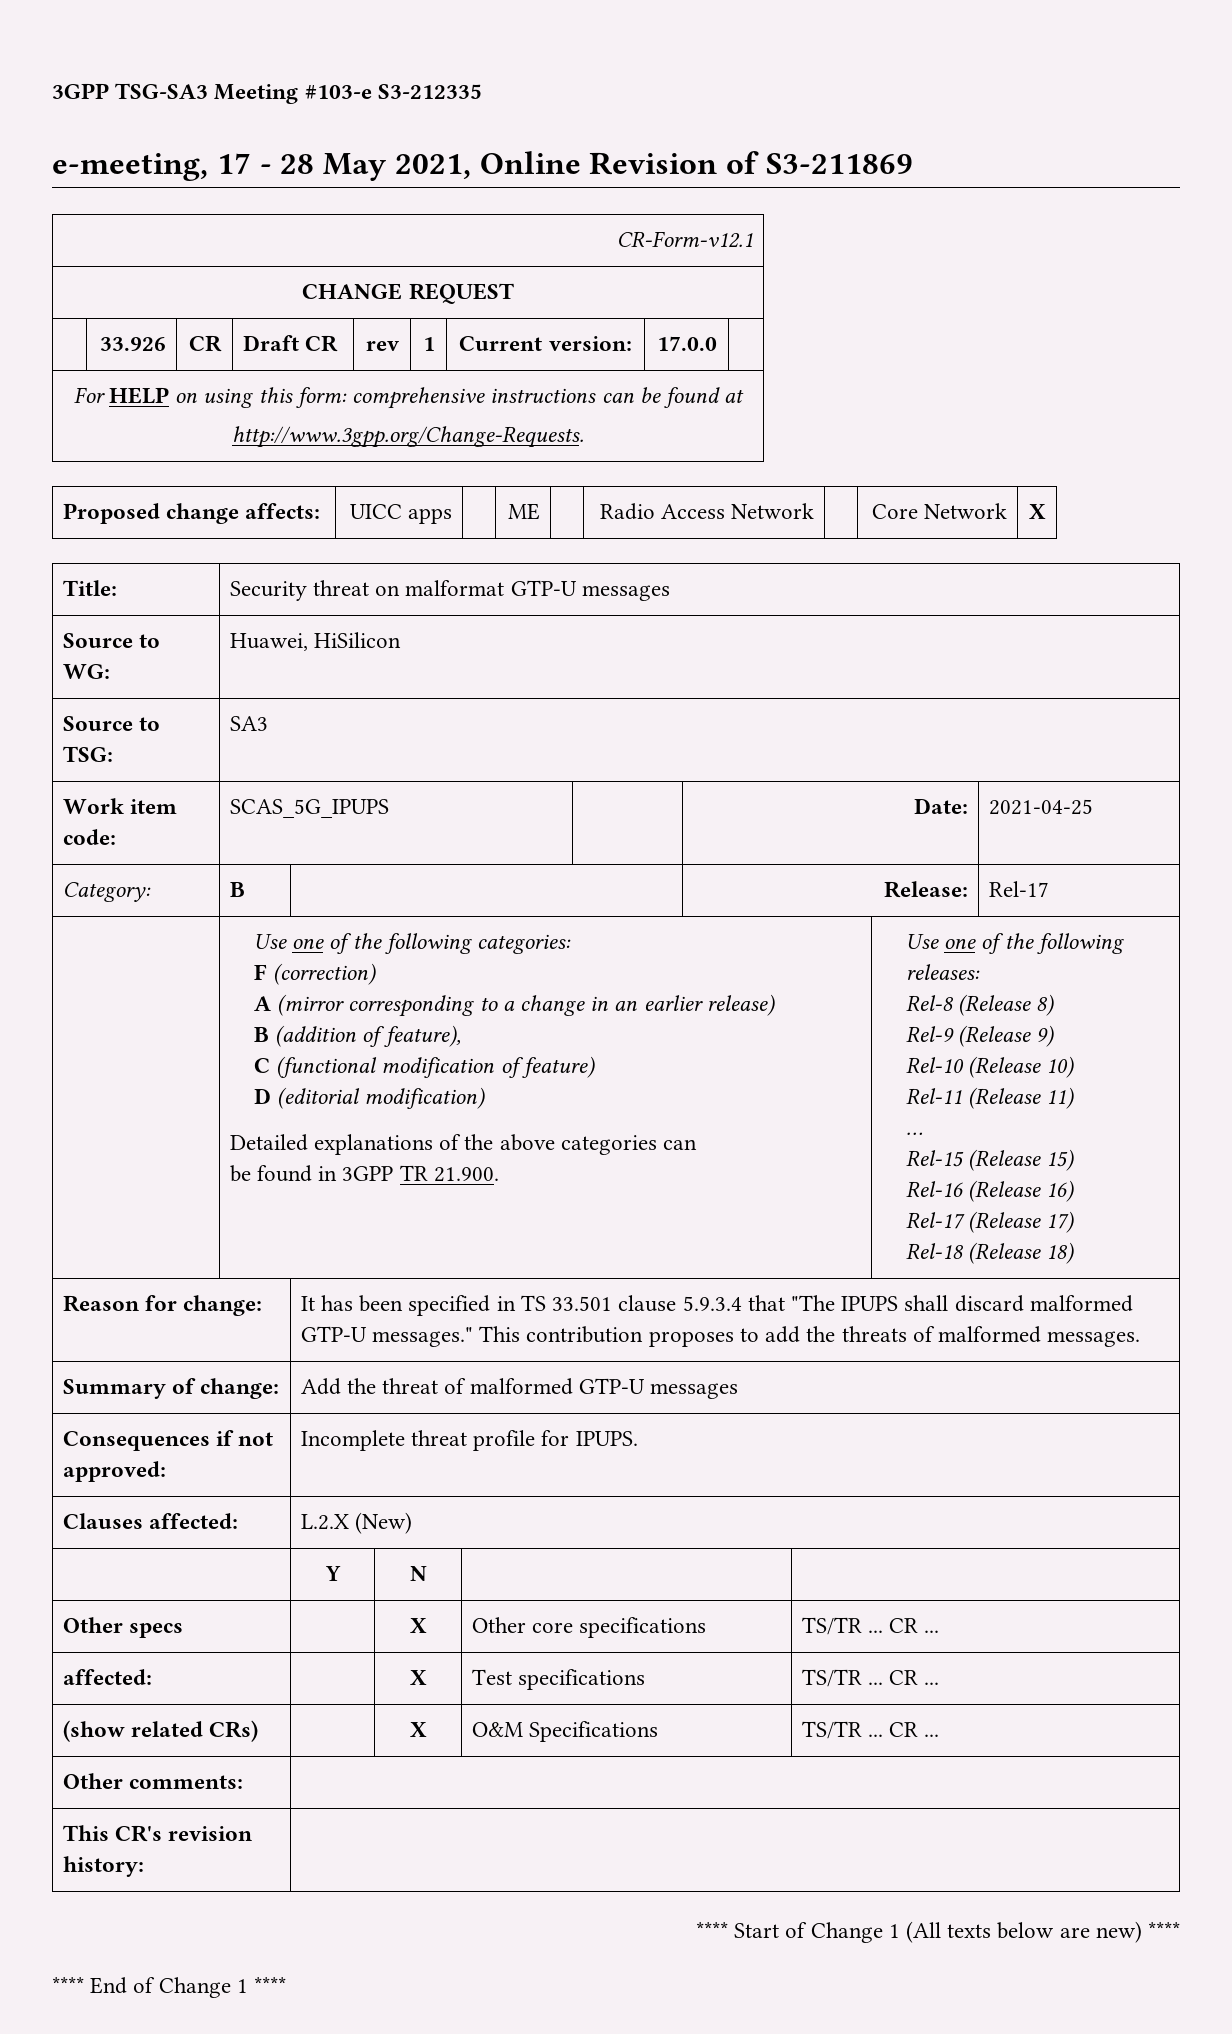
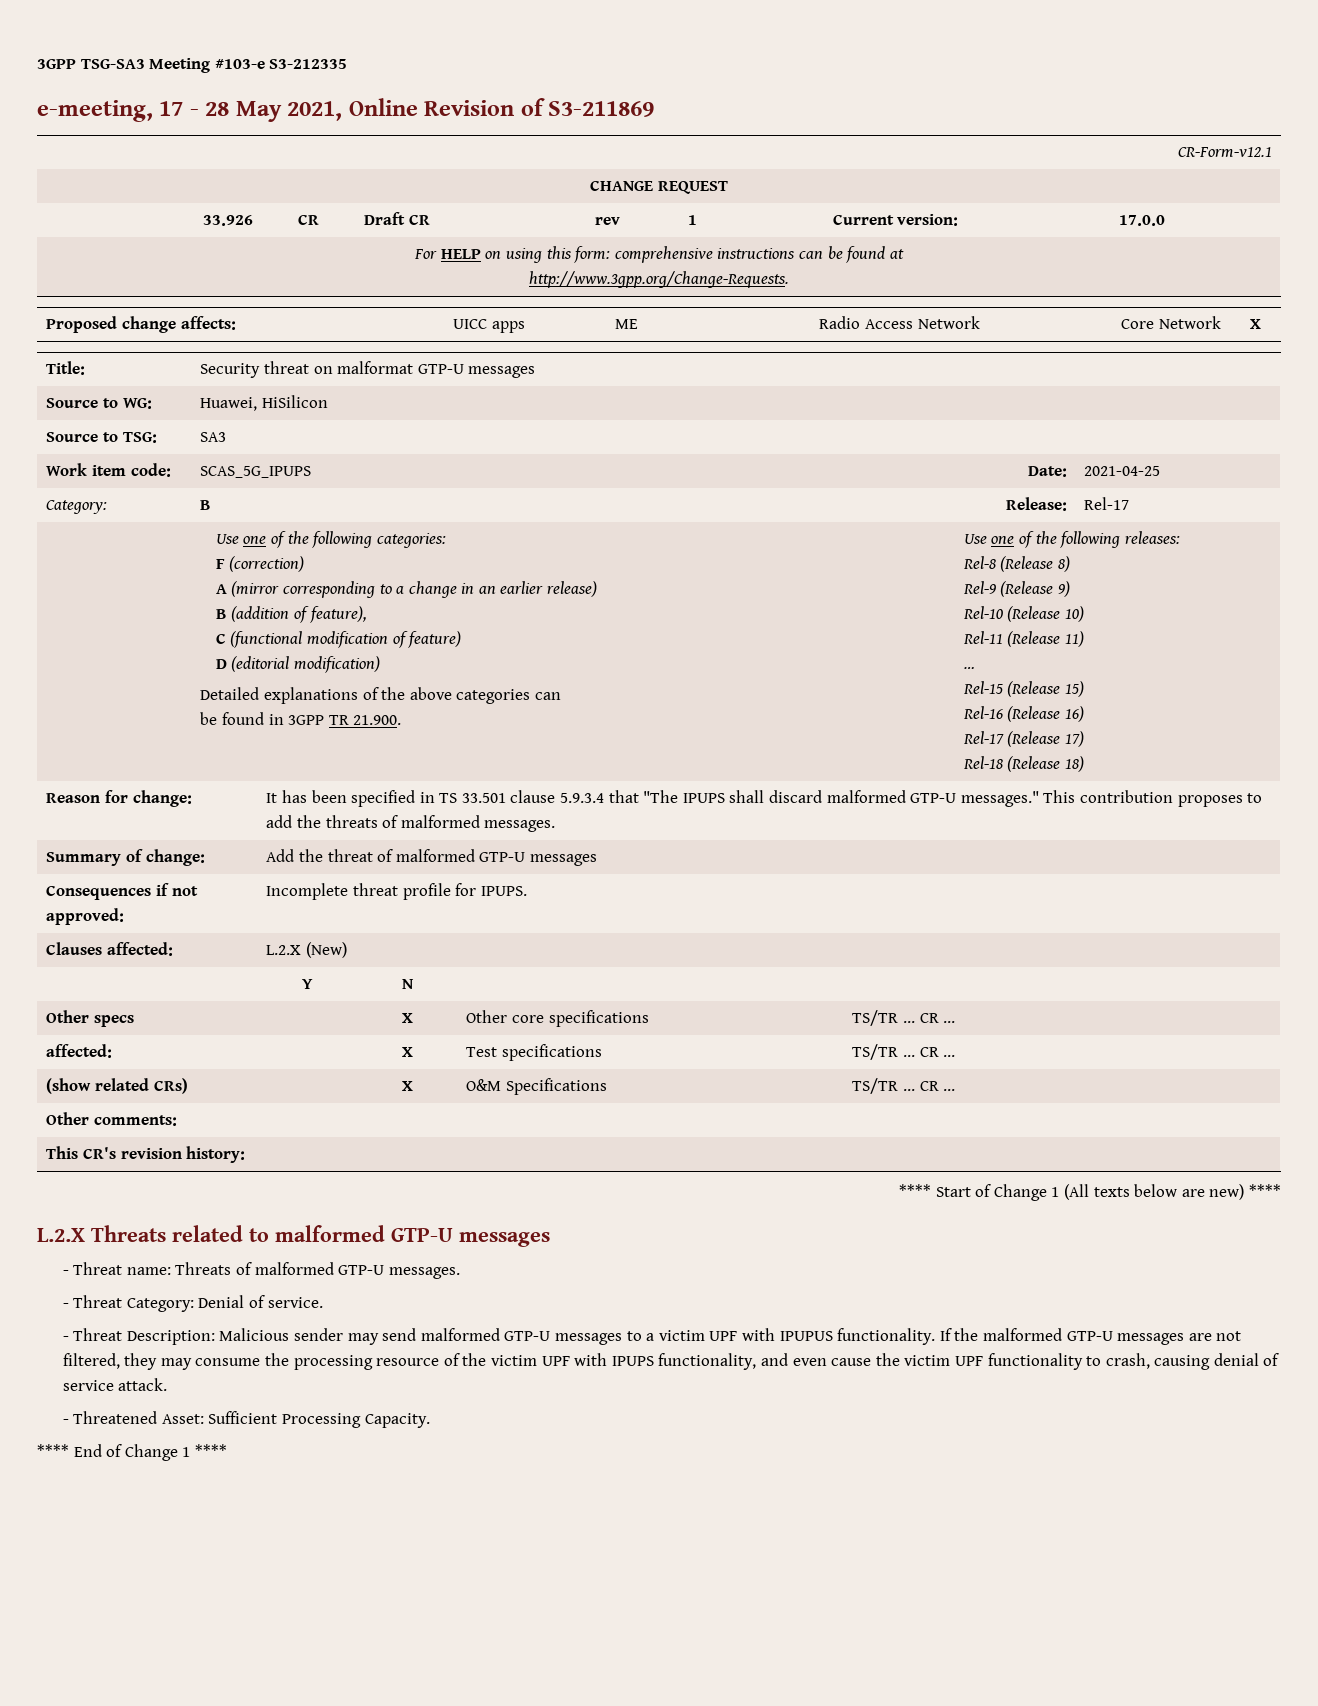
(1181, 1929) none -> [37,1225,550,1247] [62,1262,460,1279] [62,1295,323,1312] [62,1328,1242,1345] [62,1353,1280,1370] [62,1378,168,1391] [62,1411,430,1428] // L.2.X Threats related to malformed GTP-U messages // - Threat name: Threats of malformed GTP-U messages. // - Threat Category: Denial of service. // - Threat Description: Malicious sender may send malformed GTP-U messages to a victim UPF with IPUPUS functionality. If the malformed GTP-U messages are not filtered, they may consume the processing resource of the victim UPF with IPUPS functionality, and even cause the victim UPF functionality to crash, causing denial of service attack. // - Threatened Asset: Sufficient Processing Capacity.

